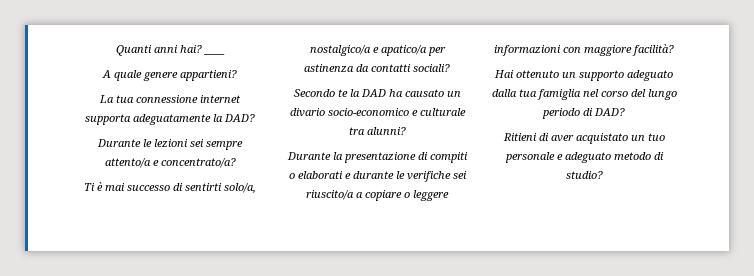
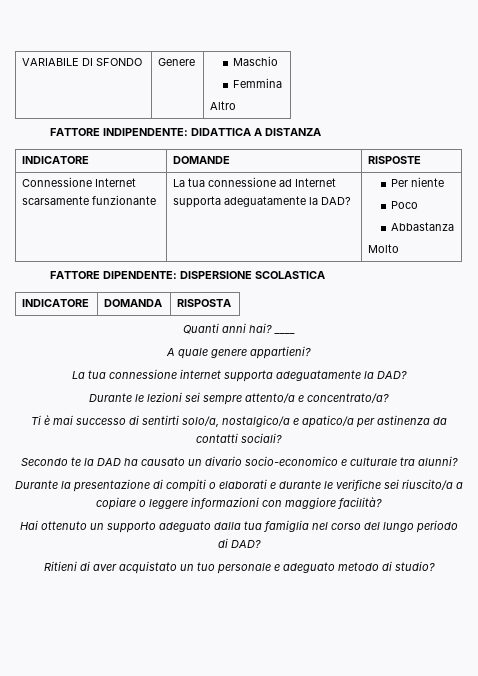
(115, 50) none -> [22,58,143,66] [158,58,196,66] [232,56,278,66] [232,78,282,88] [210,101,237,110] [50,128,322,136] [22,156,90,164] [173,156,231,164] [368,156,422,164] [22,177,137,187] [22,195,157,205] [173,177,337,187] [173,196,352,208] [390,177,444,187] [390,201,418,209] [390,222,454,231] [368,244,400,253] [50,271,326,279] [22,299,90,307] [104,299,163,307] [177,299,232,307] VARIABILE DI SFONDO | Genere | Maschio // Femmina // Altro // FATTORE INDIPENDENTE: DIDATTICA A DISTANZA // INDICATORE | DOMANDE | RISPOSTE // Connessione Internet scarsamente funzionante | La tua connessione ad Internet supporta adeguatamente la DAD? | Per niente // Poco // Abbastanza // Molto // FATTORE DIPENDENTE: DISPERSIONE SCOLASTICA // INDICATORE | DOMANDA | RISPOSTA //

